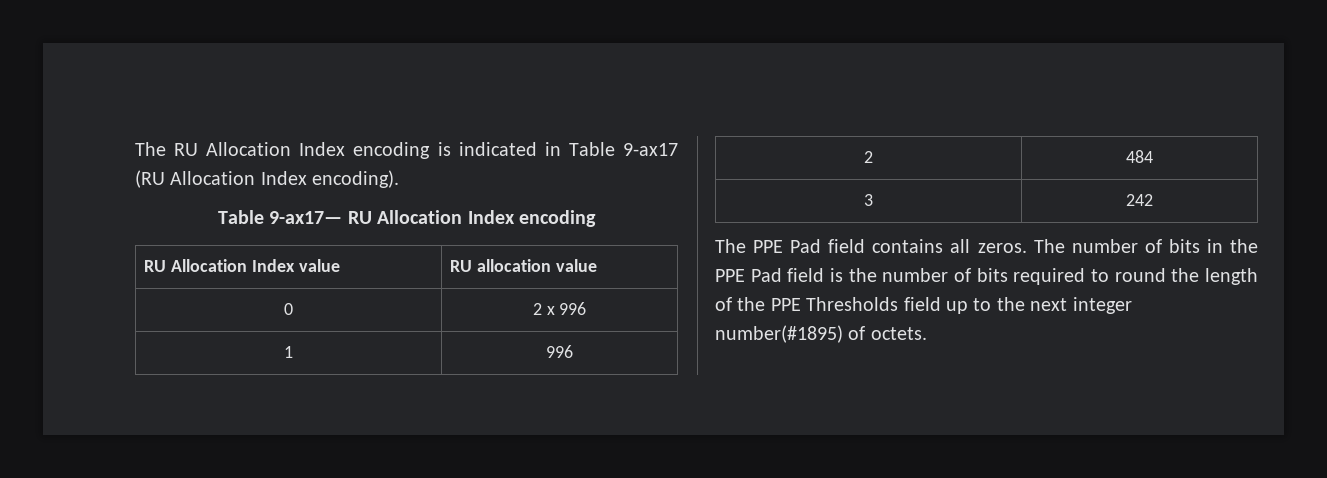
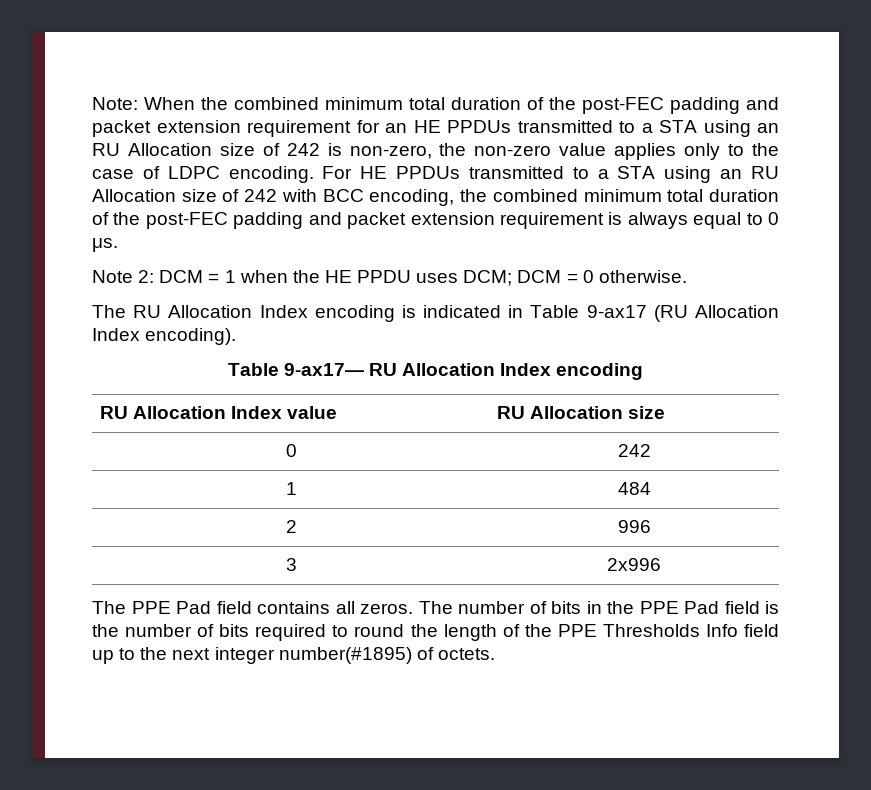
(135, 149) none -> [92,97,779,114] [92,120,779,137] [92,143,779,160] [92,166,779,183] [92,189,780,206] [92,212,779,229] [92,238,118,252] [92,270,687,286] Note: When the combined minimum total duration of the post-FEC padding and packet extension requirement for an HE PPDUs transmitted to a STA using an RU Allocation size of 242 is non-zero, the non-zero value applies only to the case of LDPC encoding. For HE PPDUs transmitted to a STA using an RU Allocation size of 242 with BCC encoding, the combined minimum total duration of the post-FEC padding and packet extension requirement is always equal to 0 μs. // Note 2: DCM = 1 when the HE PPDU uses DCM; DCM = 0 otherwise. //
[477,259,597,272] allocation value -> [530,406,666,419] Allocation size
[532,302,587,315] 2 x 996 -> [617,444,651,457] 242
[546,345,573,358] 996 -> [617,482,651,495] 484
[1126,150,1153,163] 484 -> [617,520,651,533] 996
[1126,194,1153,206] 242 -> [607,558,661,571] 2x996
(899, 304) none -> [705,624,738,637] Info

